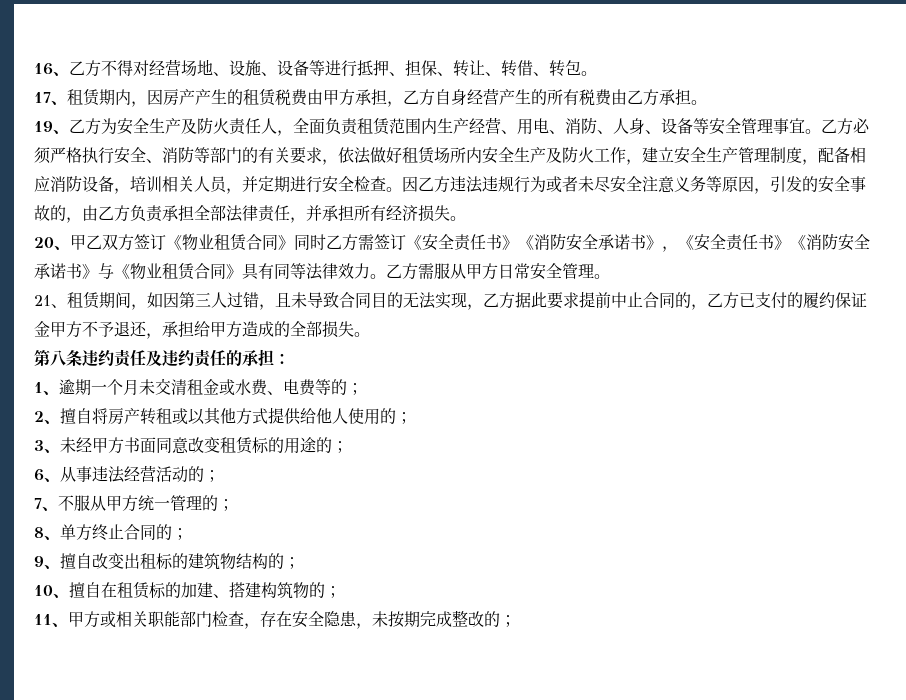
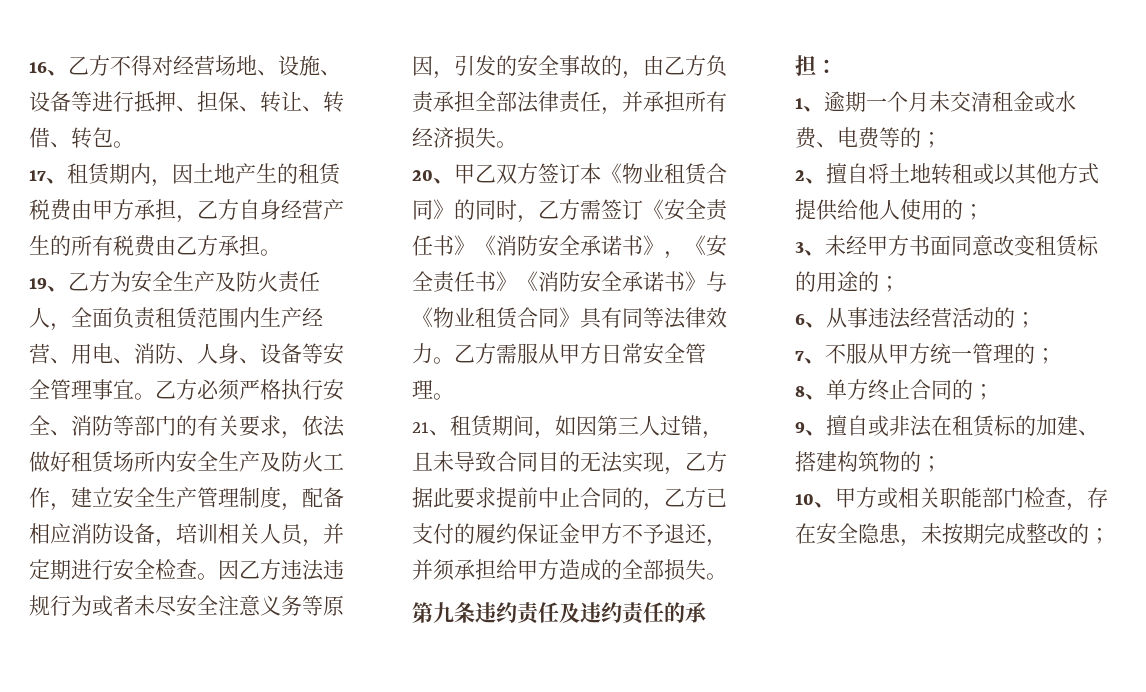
[163,89,195,106] 房产 -> [193,163,235,183] 土地
[166,234,326,251] 《物业租赁合同》同时 -> [580,163,727,185] [412,199,538,223] 本《物业租赁合同》的同时，
(162, 336) none -> [412,559,455,581] 并须
[50,350,66,366] 八 -> [433,602,454,623] 九
[108,408,140,425] 房产 -> [889,163,931,183] 土地
[92,553,300,570] [34,582,101,598] 改变出租标的建筑物结构的； // 10、擅自 -> [868,415,932,437] 或非法
[34,614,52,625] 11 -> [795,494,814,505] 10

